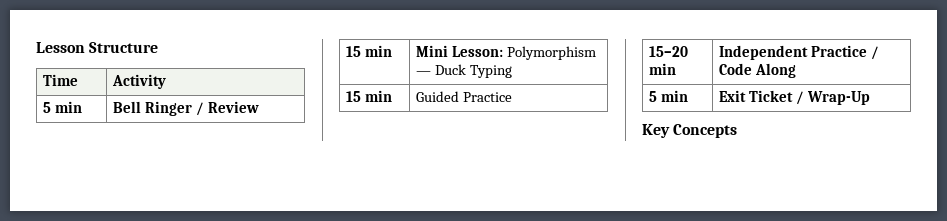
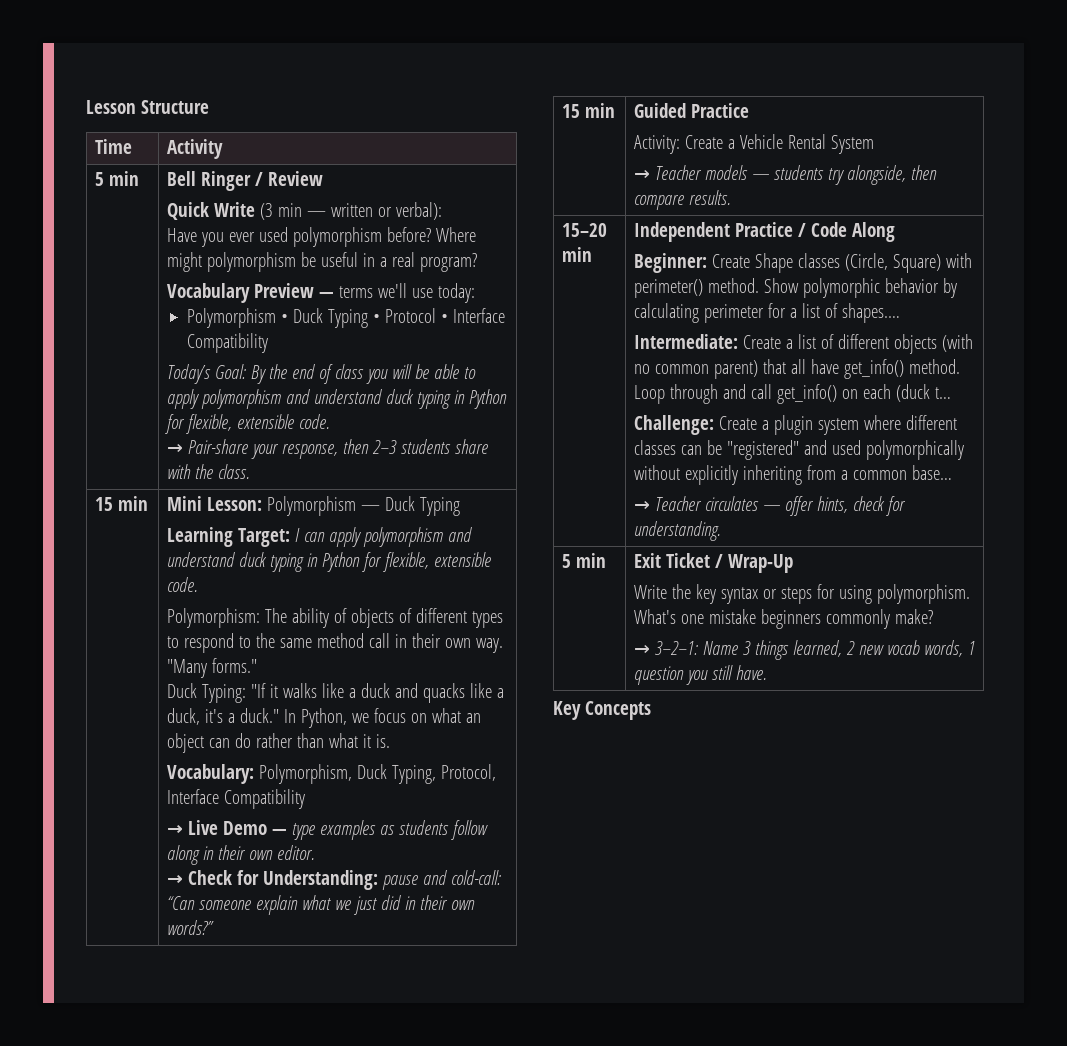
(260, 107) none -> [166,202,442,220] [166,227,476,247] [166,252,477,272] [166,283,475,303] [187,308,506,328] [187,333,269,353] [166,364,476,384] [166,389,507,409] [164,414,330,434] [166,439,488,459] [166,464,250,479] // Quick Write (3 min — written or verbal): // Have you ever used polymorphism before? Where might polymorphism be useful in a real program? // Vocabulary Preview — terms we'll use today: // Polymorphism • Duck Typing • Protocol • Interface Compatibility // Today’s Goal: By the end of class you will be able to apply polymorphism and understand duck typing in Python for flexible, extensible code. // → Pair-share your response, then 2–3 students share with the class.
[346,90,393,102] [416,91,513,102] // 15 min | Guided Practice -> [166,527,472,547] [166,552,491,572] [166,577,198,592] [166,608,503,628] [166,633,503,653] [166,658,257,678] [166,683,504,703] [166,708,481,728] [166,733,390,753] [166,764,496,784] [166,789,305,809] [166,820,488,840] [166,845,315,865] [166,870,501,890] [166,895,475,915] [166,920,214,935] [561,103,615,118] [633,103,749,118] [633,134,874,154] [633,165,937,185] [633,190,731,210] // Learning Target: I can apply polymorphism and understand duck typing in Python for flexible, extensible code. // Polymorphism: The ability of objects of different types to respond to the same method call in their own way. "Many forms." // Duck Typing: "If it walks like a duck and quacks like a duck, it's a duck." In Python, we focus on what an object can do rather than what it is. // Vocabulary: Polymorphism, Duck Typing, Protocol, Interface Compatibility // → Live Demo — type examples as students follow along in their own editor. // → Check for Understanding: pause and cold-call: “Can someone explain what we just did in their own words?” // 15 min | Guided Practice // Activity: Create a Vehicle Rental System // → Teacher models — students try alongside, then compare results.
(797, 70) none -> [633,253,972,273] [633,278,957,298] [633,303,900,323] [633,334,973,354] [633,359,960,379] [633,384,951,404] [633,415,957,435] [633,440,964,460] [633,465,952,485] [633,496,906,516] [633,521,721,541] // Beginner: Create Shape classes (Circle, Square) with perimeter() method. Show polymorphic behavior by calculating perimeter for a list of shapes.… // Intermediate: Create a list of different objects (with no common parent) that all have get_info() method. Loop through and call get_info() on each (duck t… // Challenge: Create a plugin system where different classes can be "registered" and used polymorphically without explicitly inheriting from a common base… // → Teacher circulates — offer hints, check for understanding.
(871, 98) none -> [633,584,970,604] [633,609,933,629] [633,640,975,660] [633,665,767,685] // Write the key syntax or steps for using polymorphism. What's one mistake beginners commonly make? // → 3–2–1: Name 3 things learned, 2 new vocab words, 1 question you still have.

